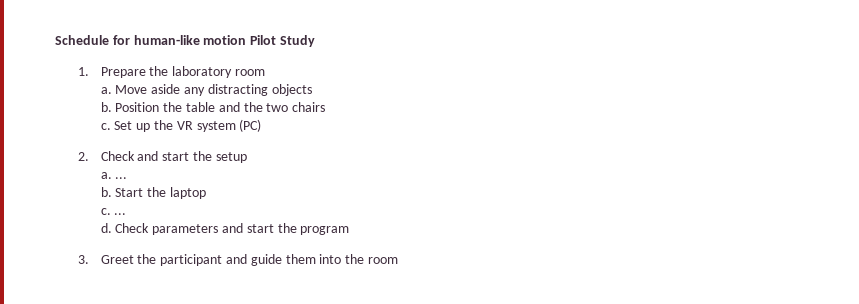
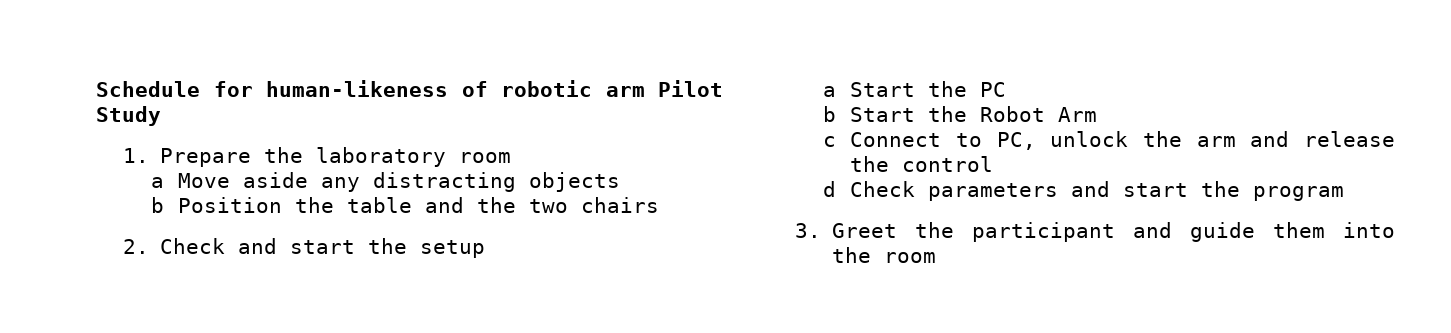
[133,35,247,45] human-like motion -> [266,80,645,97] human-likeness of robotic arm
[100,87,112,94] a. -> [150,177,164,188] a
[100,102,112,112] b. -> [150,197,164,213] b
[100,119,262,132] // c. Set up the VR system (PC) -> (660, 205) none
[100,172,128,179] [100,187,206,199] [100,208,127,215] [100,223,112,233] a. ... // b. Start the laptop // c. ... // d. -> [822,81,1007,97] [822,106,1098,122] [822,131,1395,150] [850,156,994,172] [822,181,836,197] a Start the PC // b Start the Robot Arm // c Connect to PC, unlock the arm and release the control // d

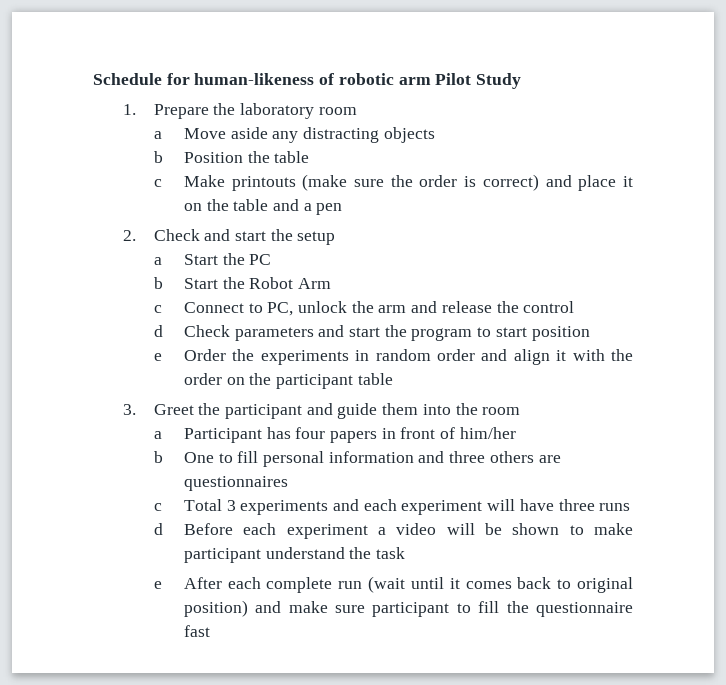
[425,197,660,213] and the two chairs -> [153,174,633,191] [183,199,343,215] // c Make printouts (make sure the order is correct) and place it on the table and a pen
(1345, 193) none -> [477,326,590,341] [153,349,633,365] [183,373,393,389] to start position // e Order the experiments in random order and align it with the order on the participant table
(936, 257) none -> [153,427,516,443] [153,451,561,467] [183,476,288,491] [153,499,631,515] [153,523,633,539] [183,547,406,563] [153,576,634,593] [183,600,633,617] [183,625,210,637] // a Participant has four papers in front of him/her // b One to fill personal information and three others are questionnaires // c Total 3 experiments and each experiment will have three runs // d Before each experiment a video will be shown to make participant understand the task // e After each complete run (wait until it comes back to original position) and make sure participant to fill the questionnaire fast

